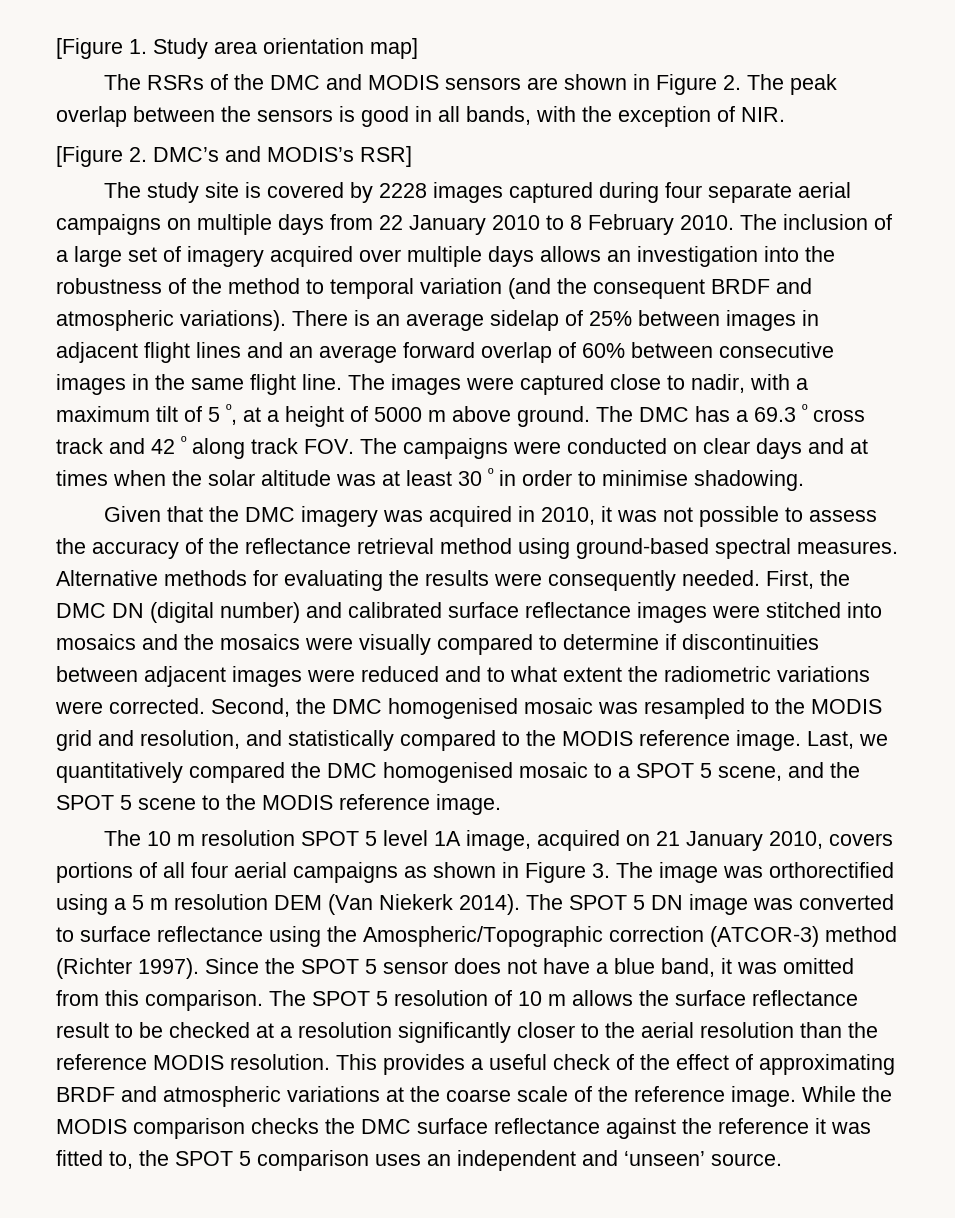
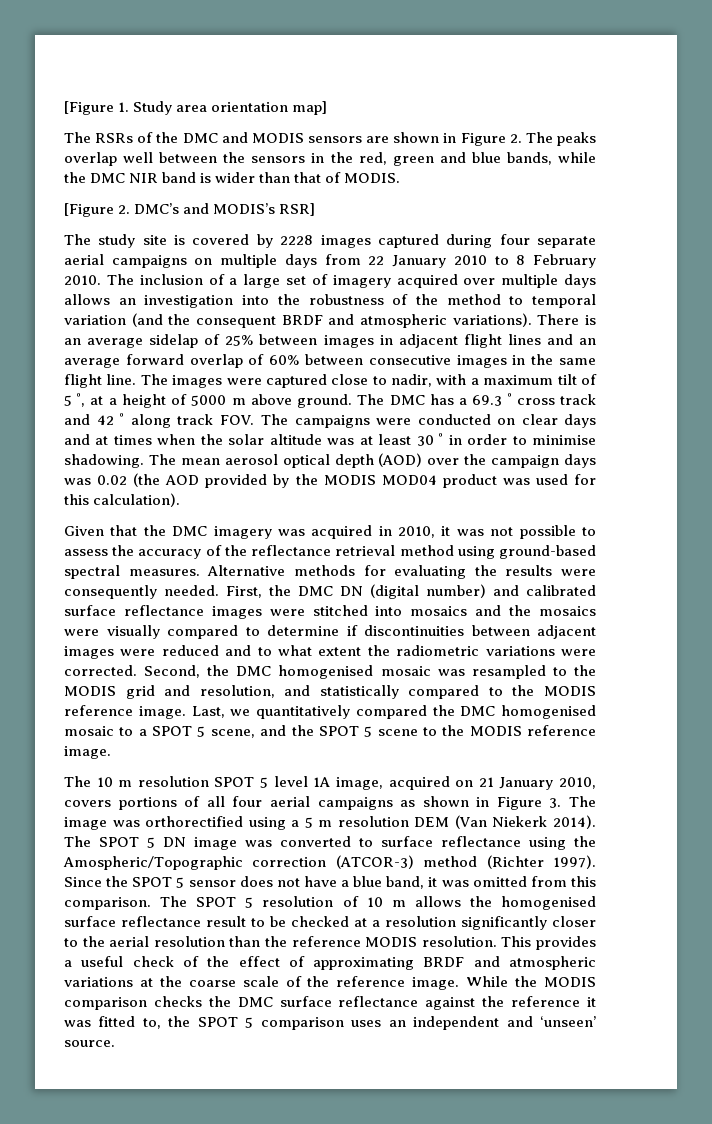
[790,74,838,95] [56,106,785,127] peak overlap between the sensors is good in all bands, with the exception of NIR. -> [557,132,597,146] [64,152,596,166] [64,172,401,183] peaks overlap well between the sensors in the red, green and blue bands, while the DMC NIR band is wider than that of MODIS.
(804, 480) none -> [148,453,596,468] [64,473,596,488] [64,493,181,507] The mean aerosol optical depth (AOD) over the campaign days was 0.02 (the AOD provided by the MODIS MOD04 product was used for this calculation).
(669, 998) none -> [501,896,597,910] homogenised

